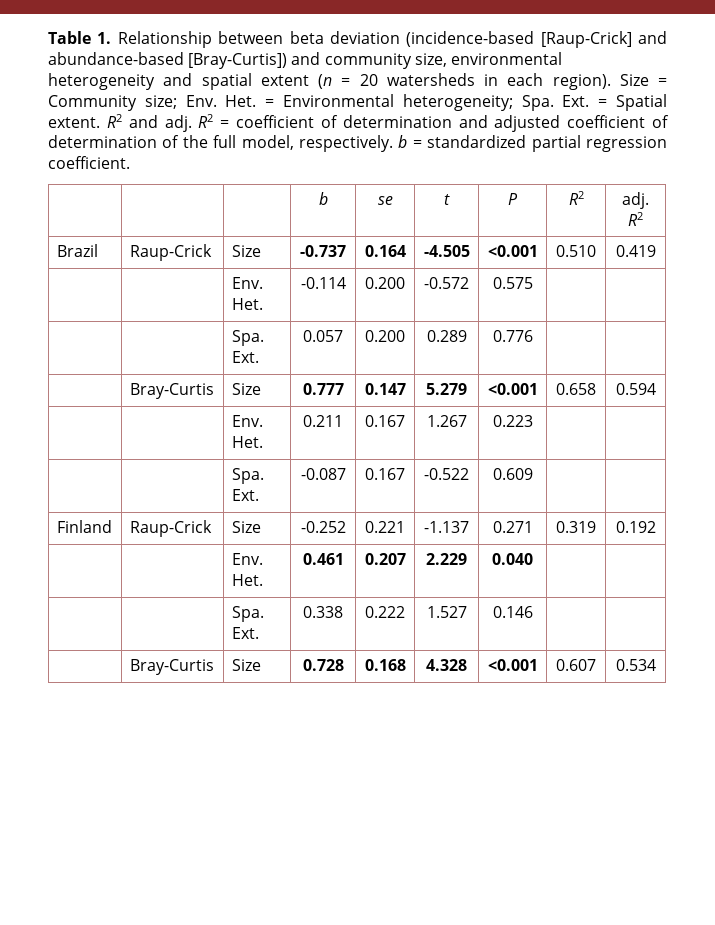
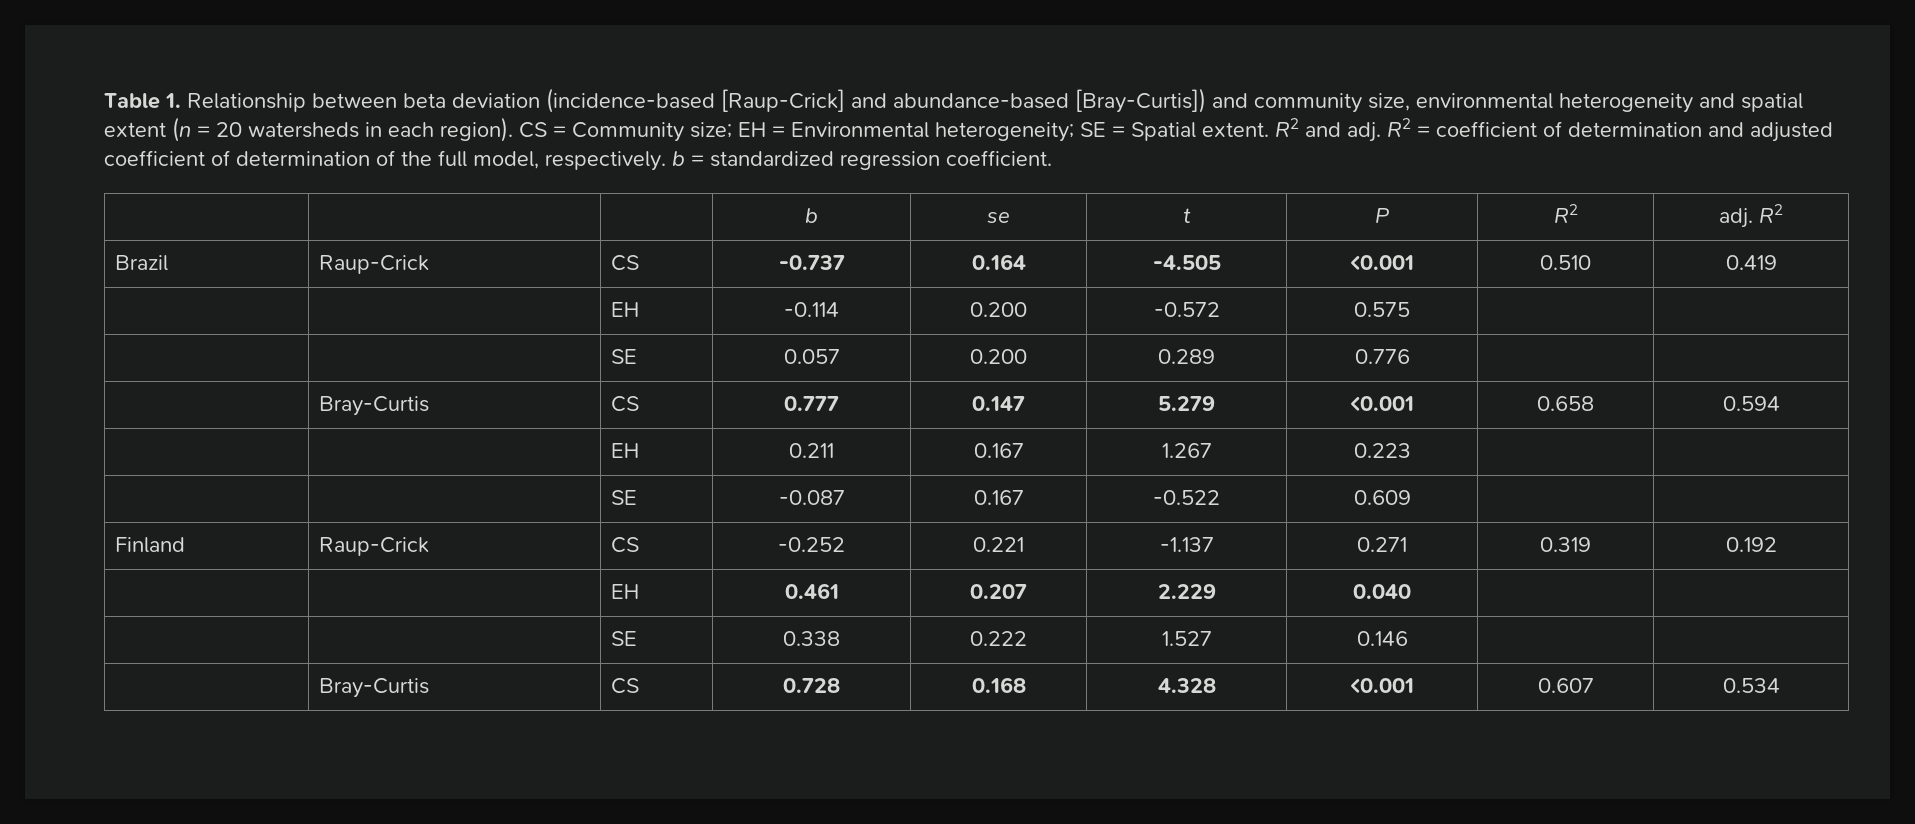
[619,74,649,86] Size -> [519,122,547,138] CS
[185,95,257,107] Env. Het. -> [738,122,766,137] EH
[521,95,590,111] Spa. Ext. -> [1080,122,1106,137] SE
[531,135,581,152] partial -> (834, 159) none
[231,245,261,257] Size -> [611,255,640,271] CS
[231,277,263,289] [231,298,263,310] Env. Het. -> [611,302,640,317] EH
[231,330,264,346] [231,351,259,363] Spa. Ext. -> [611,349,638,364] SE
[231,383,261,395] Size -> [611,396,640,412] CS
[231,415,263,427] [231,436,263,448] Env. Het. -> [611,443,640,458] EH
[231,468,264,484] [231,489,259,501] Spa. Ext. -> [611,490,638,505] SE
[231,521,261,533] Size -> [611,537,640,553] CS
[231,553,263,565] [231,574,263,586] Env. Het. -> [611,584,640,599] EH
[231,606,264,622] [231,627,259,639] Spa. Ext. -> [611,631,638,646] SE
[231,659,261,671] Size -> [611,678,640,694] CS

